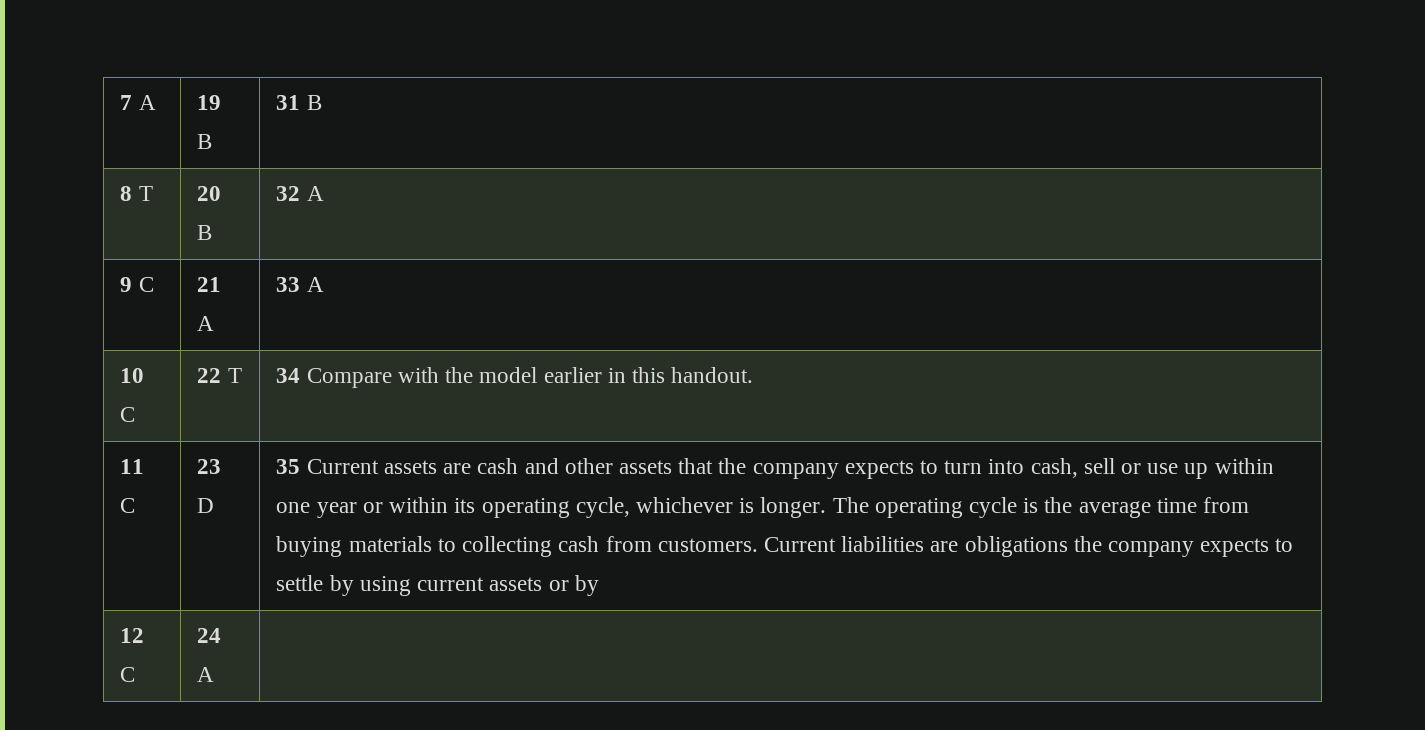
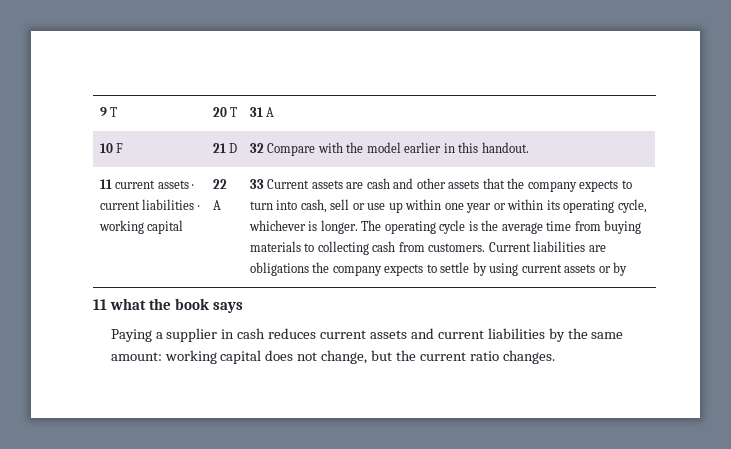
[120,95,156,110] [197,95,222,110] [197,134,213,149] [276,95,322,110] [120,186,153,201] [197,186,222,201] [197,225,213,240] [276,186,324,201] [120,277,154,292] [197,277,222,292] [197,316,215,331] [276,277,324,292] [120,368,145,383] [120,407,136,422] [197,368,242,383] [276,368,301,383] 7 A | 19 B | 31 B // 8 T | 20 B | 32 A // 9 C | 21 A | 33 A // 10 C | 22 T | 34 -> [99,107,118,117] [212,107,238,117] [249,107,275,117] [99,143,124,153] [212,143,238,153] [249,143,264,153] 9 T | 20 T | 31 A // 10 F | 21 D | 32
[120,498,136,513] [197,459,222,474] [197,498,215,513] [276,459,301,474] C | 23 D | 35 -> [115,180,195,189] [99,199,200,210] [98,220,184,234] [212,179,227,189] [212,200,221,210] [249,179,264,189] current assets · current liabilities · working capital | 22 A | 33
[120,628,145,643] [120,667,136,682] [197,628,222,643] [197,667,215,682] // 12 C | 24 A | -> [93,298,243,313] [110,328,624,342] [110,350,555,364] // 11 what the book says // Paying a supplier in cash reduces current assets and current liabilities by the same amount: working capital does not change, but the current ratio changes.

